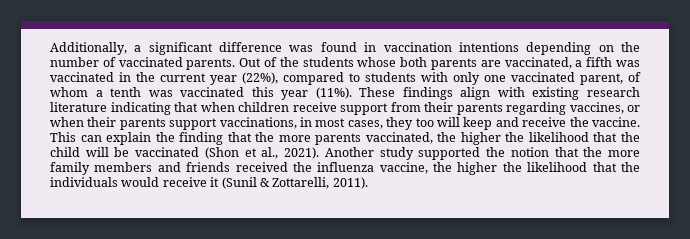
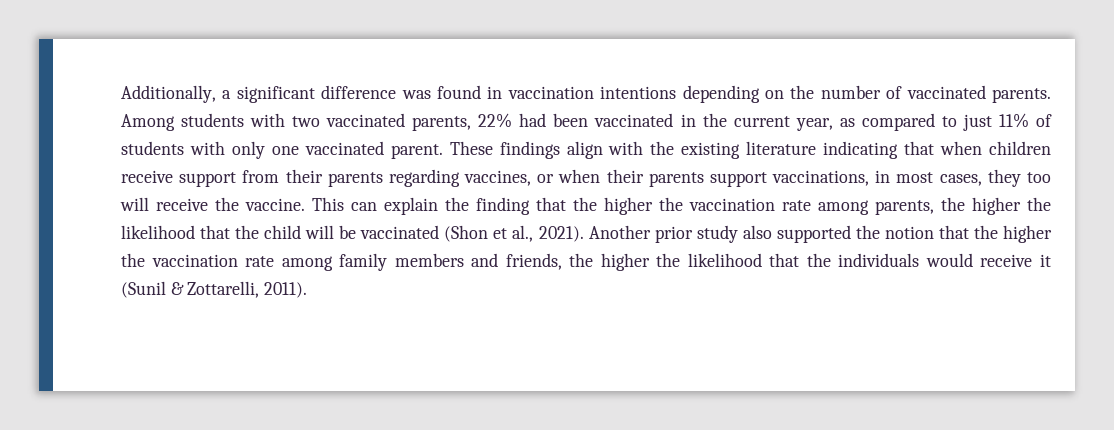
[239,57,640,70] [50,72,360,85] Out of the students whose both parents are vaccinated, a fifth was vaccinated in the current year (22%), compared to -> [121,113,1053,131] Among students with two vaccinated parents, 22% had been vaccinated in the current year, as compared to just 11% of
[580,72,641,85] [50,87,352,100] parent, of whom a tenth was vaccinated this year (11%). -> [390,144,443,159] parent.
[532,87,641,100] existing research -> [650,141,741,159] the existing
[463,117,519,130] keep and -> (149, 204) none
[278,132,433,145] more parents vaccinated, -> [604,197,934,215] higher the vaccination rate among parents,
[379,147,414,160] study -> [654,225,772,243] prior study also
[608,150,640,157] [50,162,428,175] more family members and friends received the influenza vaccine, -> [1002,225,1052,243] [121,253,562,271] higher the vaccination rate among family members and friends,

